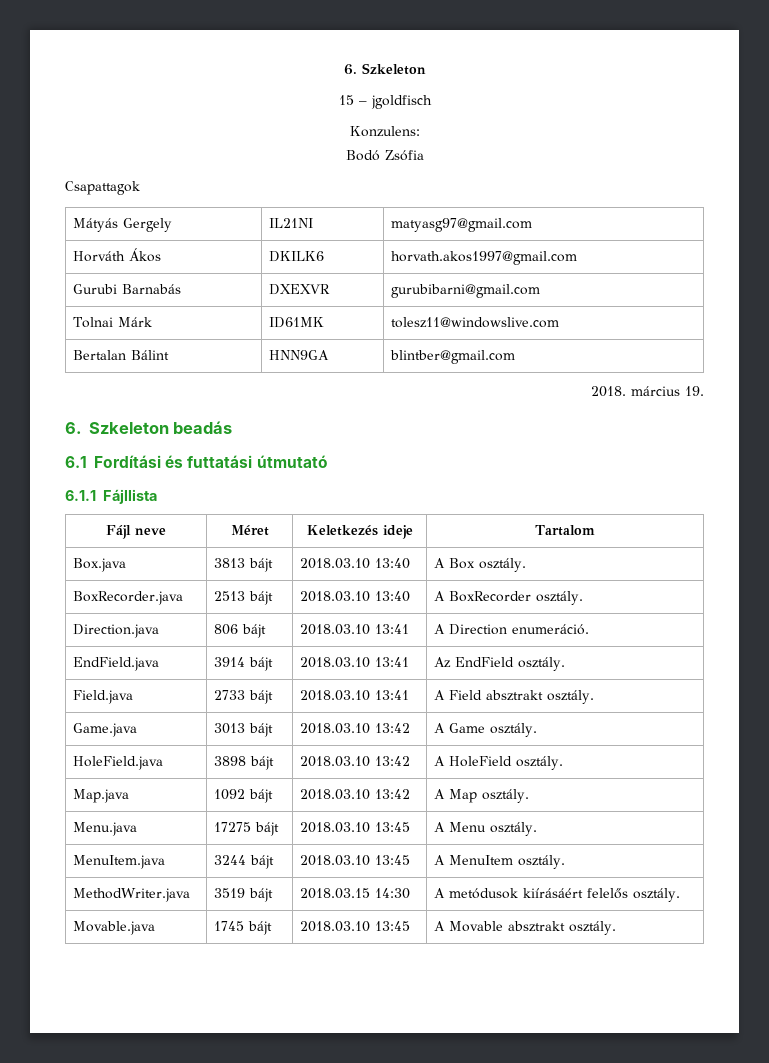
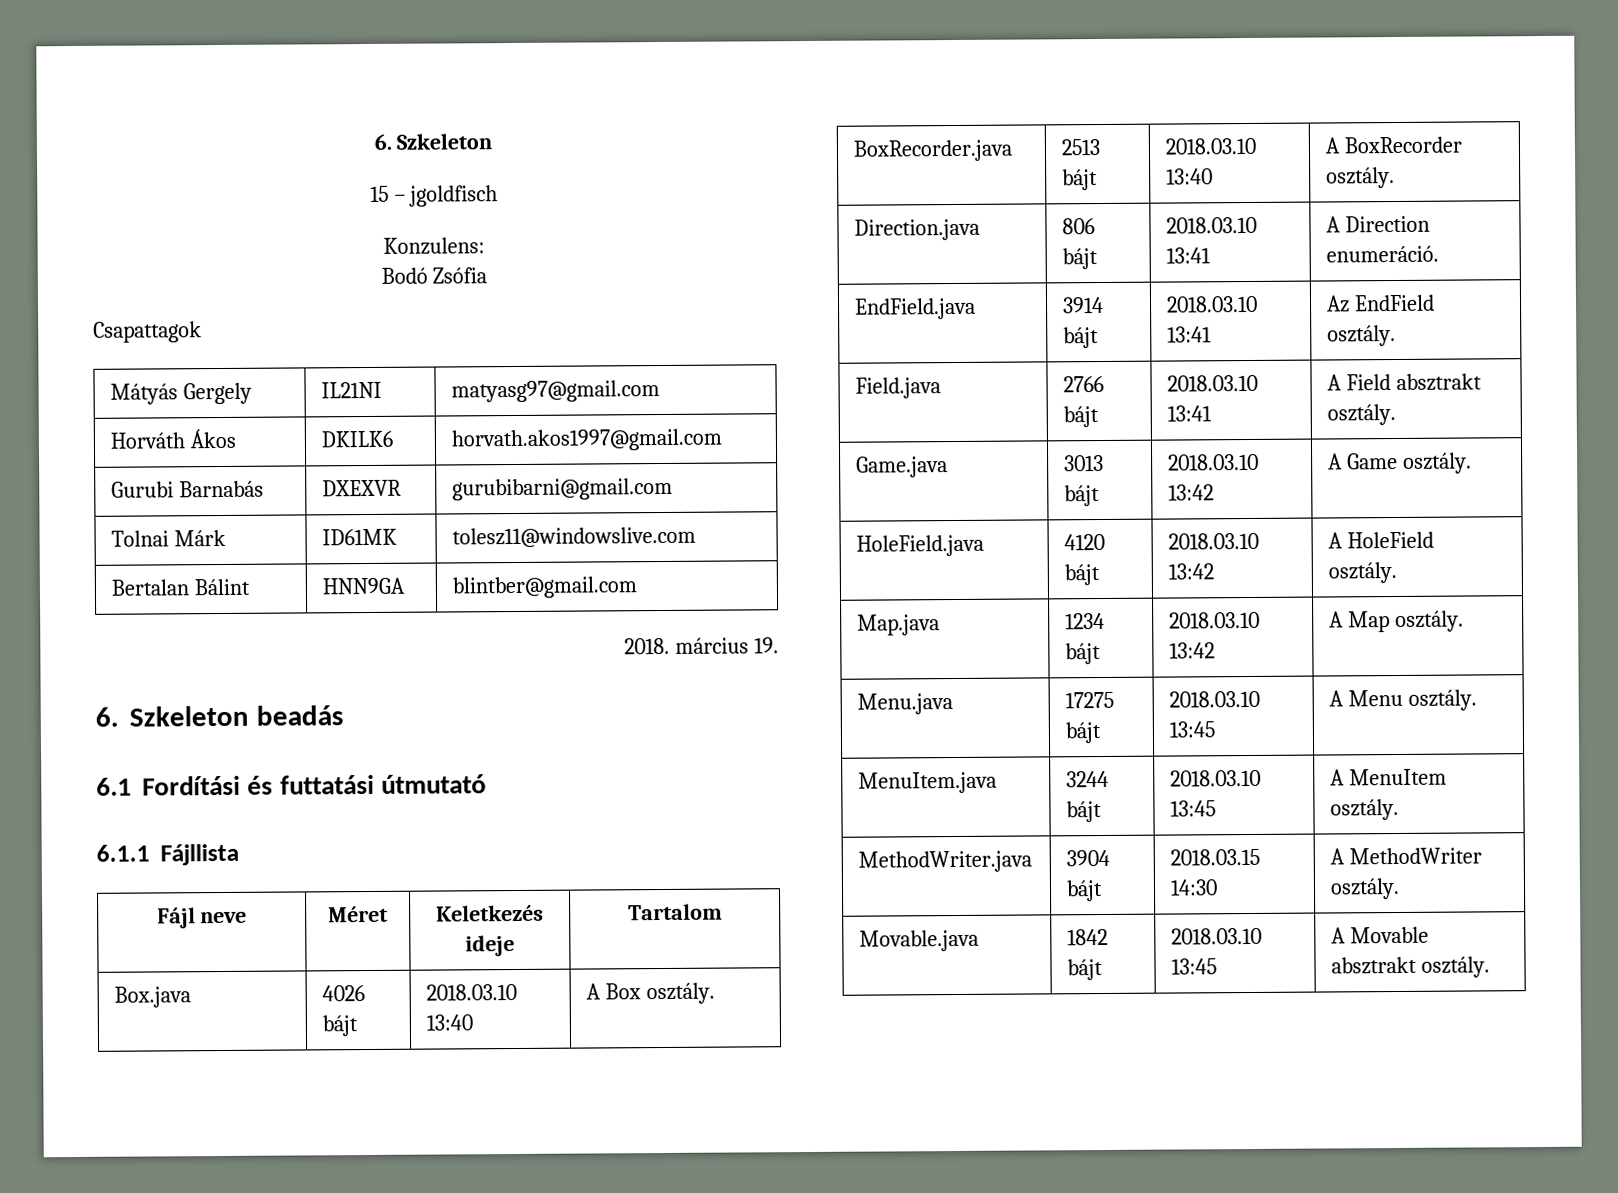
[214,558,246,568] 3813 -> [322,985,366,1002] 4026
[214,690,246,700] 2733 -> [1063,375,1105,393] 2766
[214,756,247,766] 3898 -> [1064,533,1106,551] 4120
[214,789,246,800] 1092 -> [1065,612,1106,630] 1234
[214,888,246,898] 3519 -> [1066,849,1111,867] 3904
[449,888,629,899] metódusok kiírásáért felelős -> [1349,847,1483,865] MethodWriter
[214,921,245,931] 1745 -> [1067,928,1109,946] 1842

